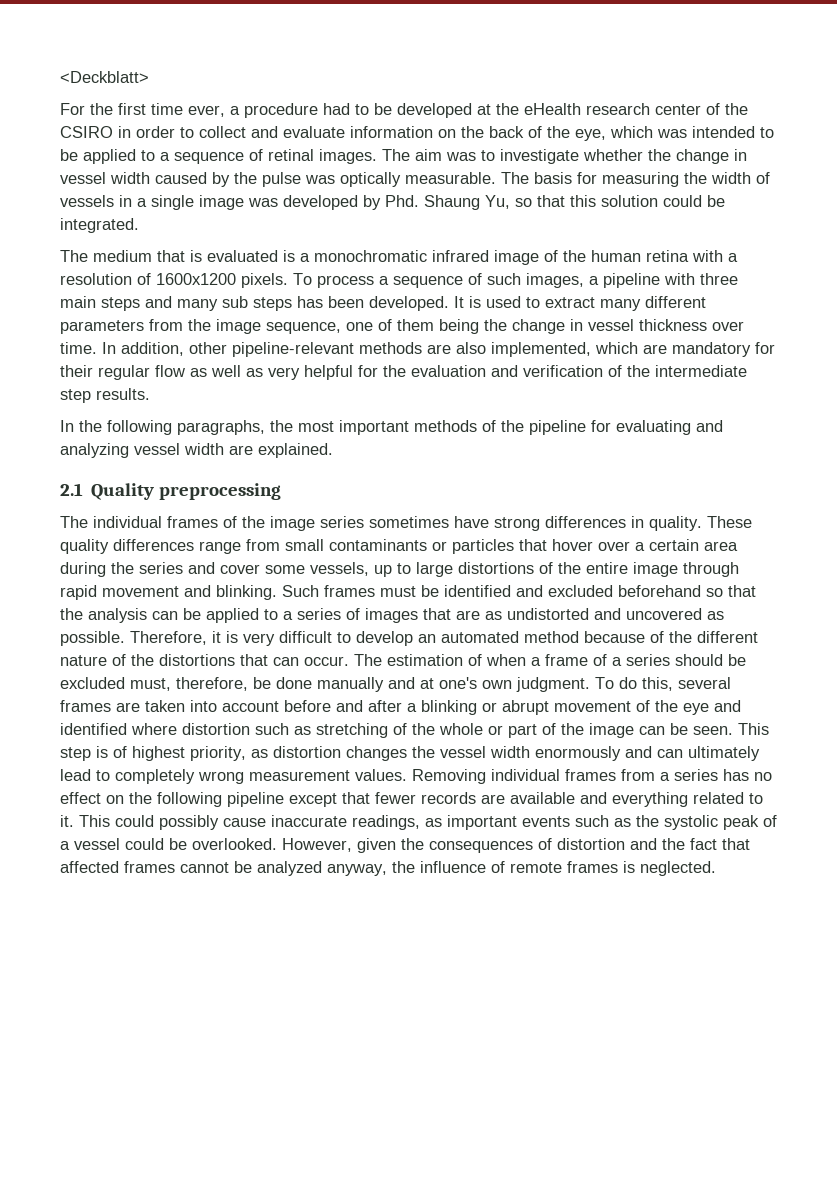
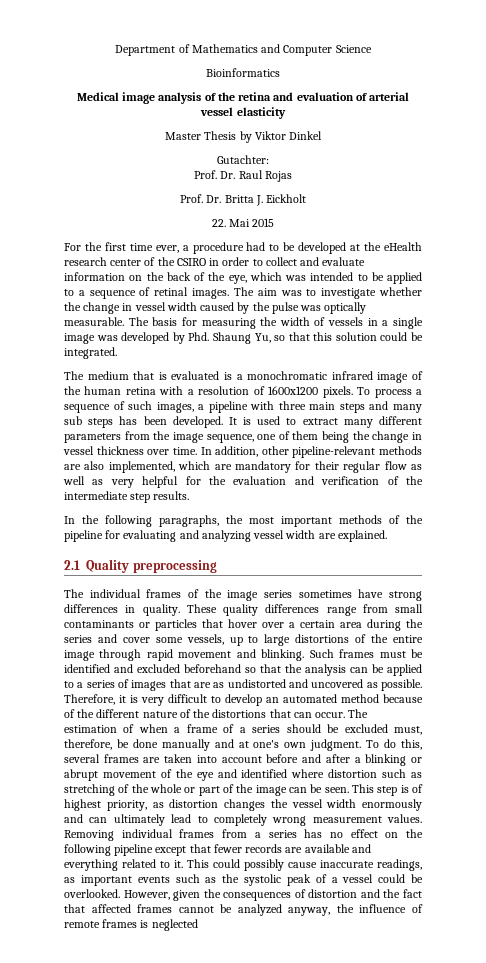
[60,71,149,83] <Deckblatt> -> [115,44,372,56] [206,68,280,77] [76,92,410,104] [200,107,286,119] [165,131,322,143] [217,155,269,164] [194,170,292,182] [180,194,306,206] [211,218,275,227] Department of Mathematics and Computer Science // Bioinformatics // Medical image analysis of the retina and evaluation of arterial vessel elasticity // Master Thesis by Viktor Dinkel // Gutachter: // Prof. Dr. Raul Rojas // Prof. Dr. Britta J. Eickholt // 22. Mai 2015
[640,861,716,876] neglected. -> [151,919,198,931] neglected

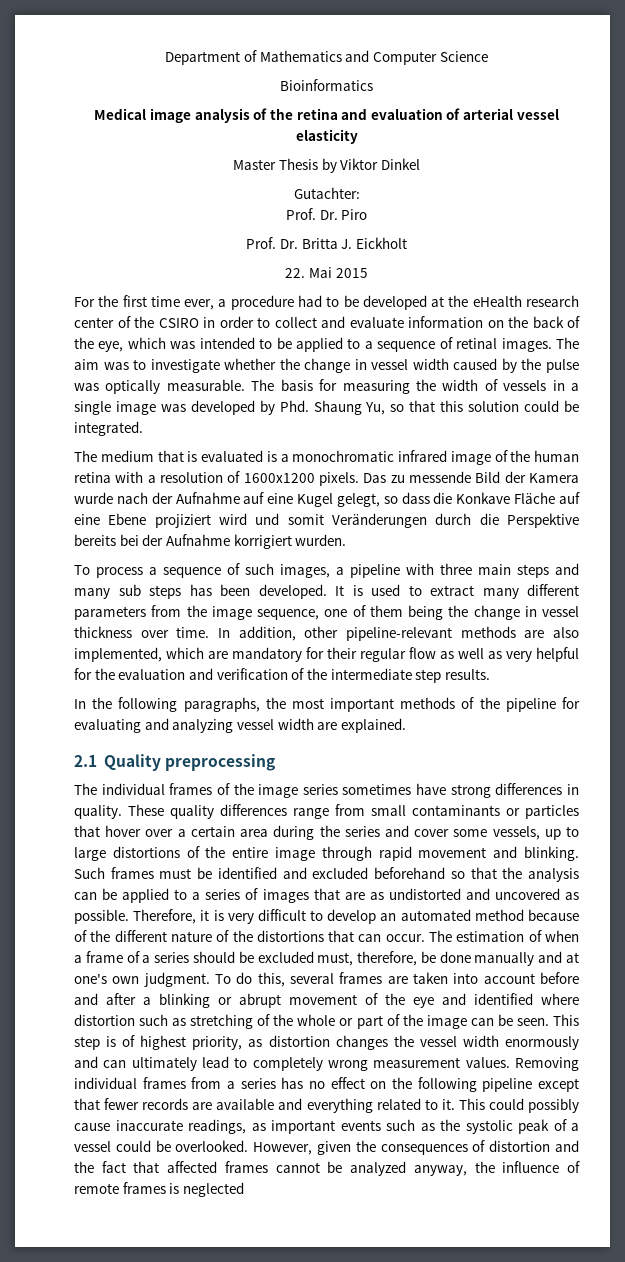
[238,170,292,182] Raul Rojas -> [341,209,368,220] Piro
(353, 392) none -> [363,471,579,483] [74,492,581,507] [74,513,579,528] [74,534,347,549] Das zu messende Bild der Kamera wurde nach der Aufnahme auf eine Kugel gelegt, so dass die Konkave Fläche auf eine Ebene projiziert wird und somit Veränderungen durch die Perspektive bereits bei der Aufnahme korrigiert wurden. //

